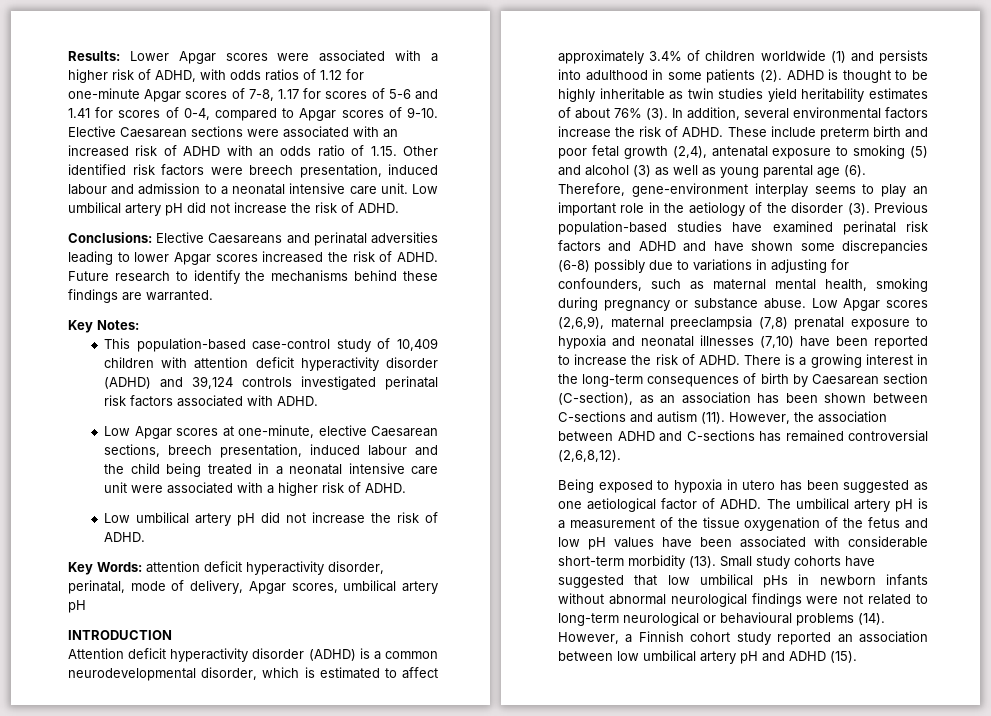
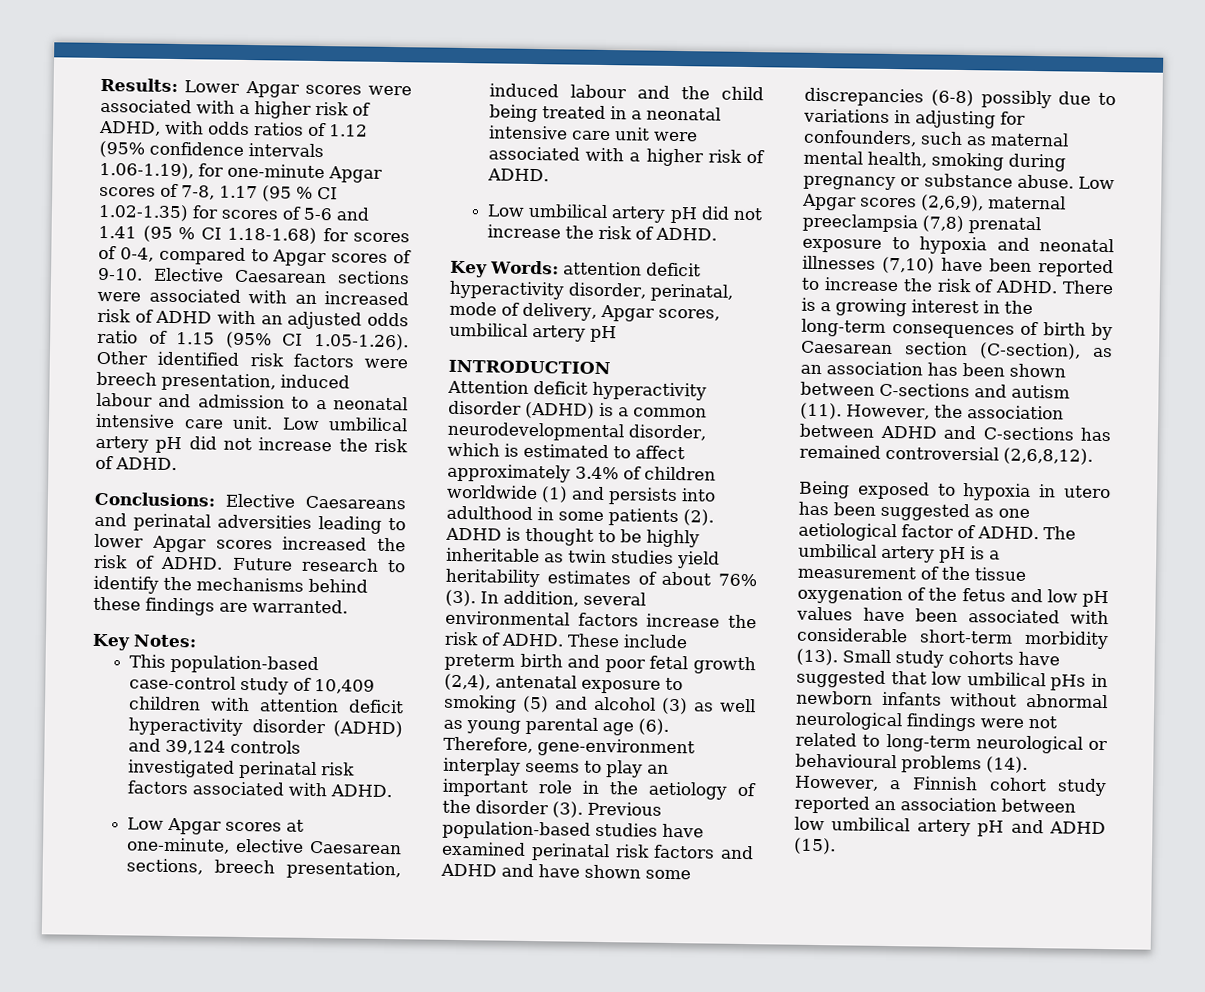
(342, 75) none -> [99,140,324,158] [99,161,194,180] (95% confidence intervals 1.06-1.19),
(299, 94) none -> [262,185,338,202] [98,203,189,222] (95 % CI 1.02-1.35)
(90, 113) none -> [142,225,317,244] (95 % CI 1.18-1.68)
(274, 152) none -> [287,311,363,330] adjusted
[370,146,397,156] 1.15. -> [176,331,409,351] 1.15 (95% CI 1.05-1.26).

